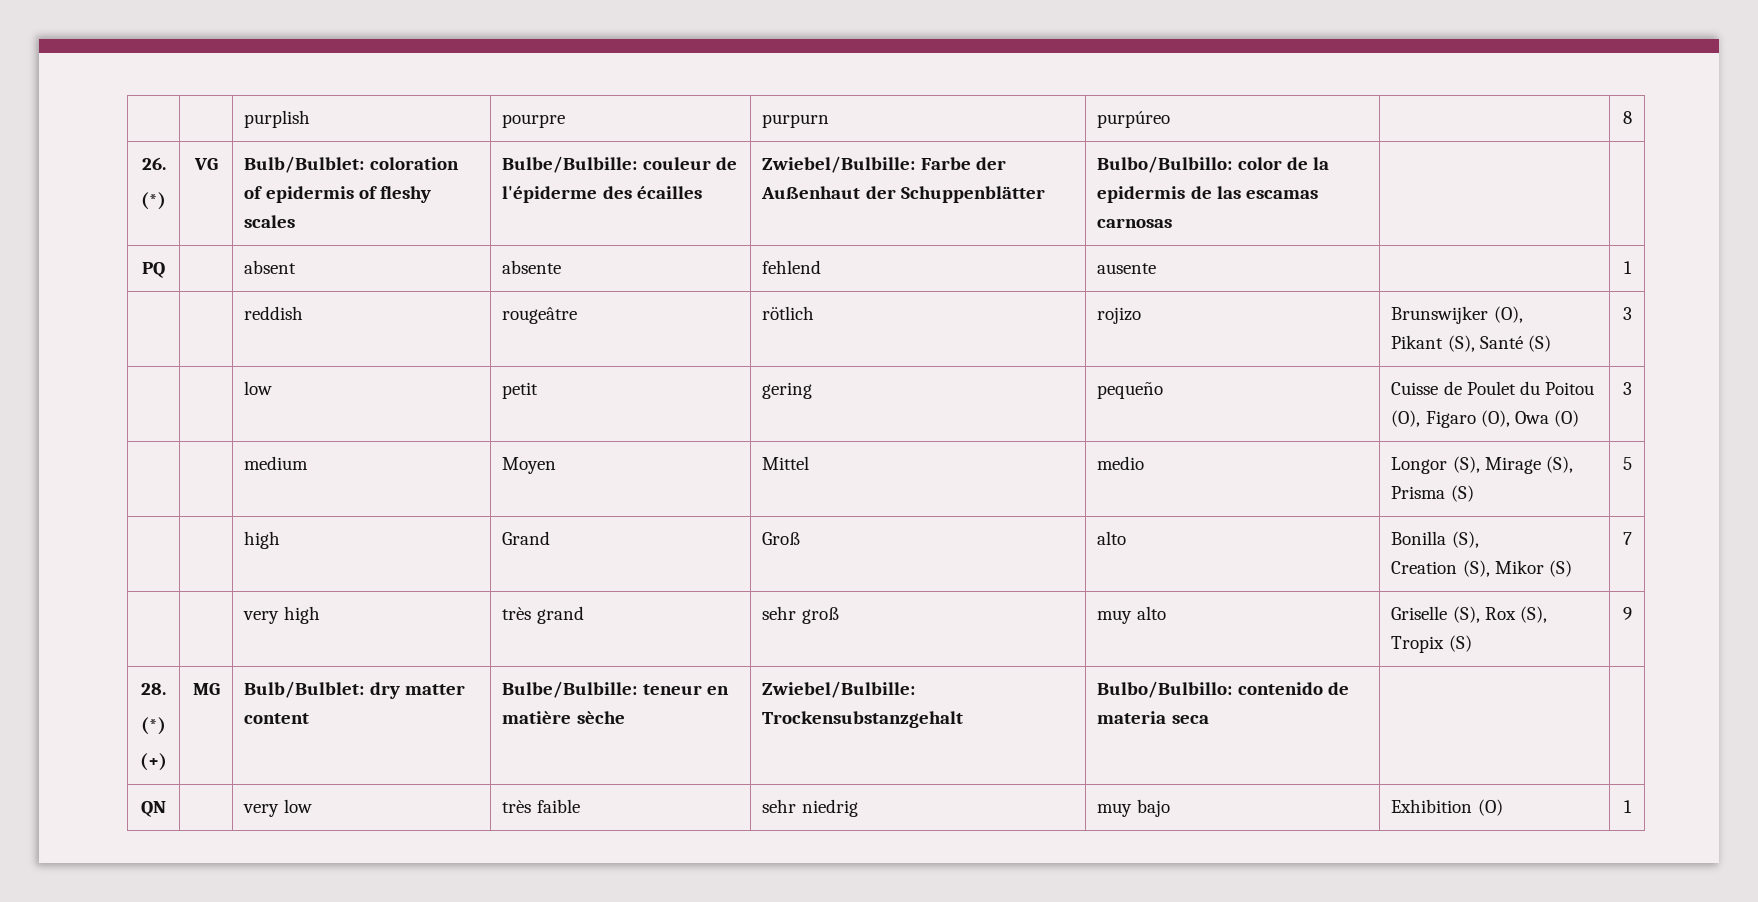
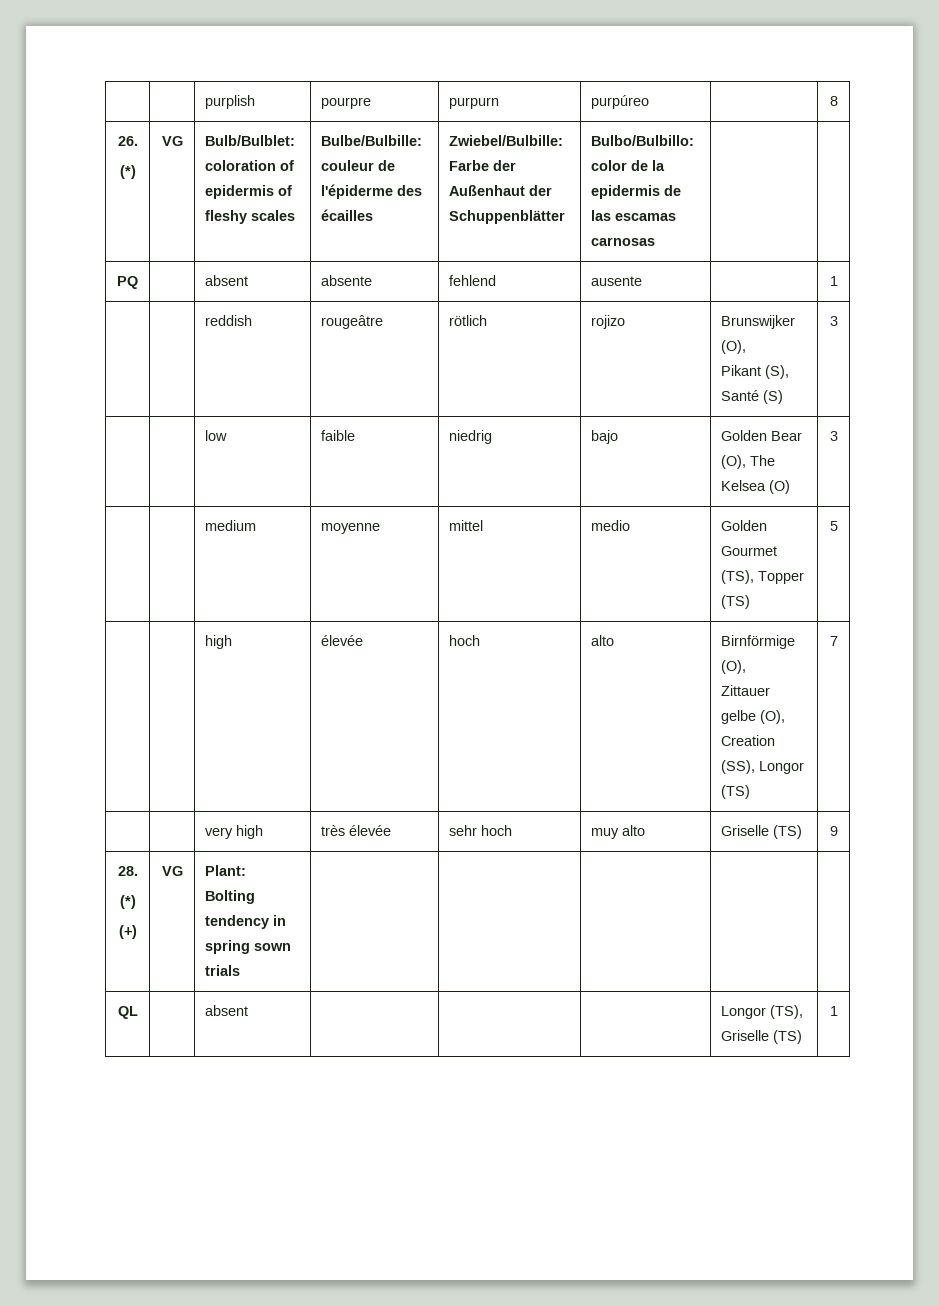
[502,382,539,399] [762,382,813,399] [1097,382,1164,399] [1391,381,1594,395] [1391,410,1549,428] petit | gering | pequeño | Cuisse de Poulet du Poitou (O), Figaro (O), Owa -> [321,430,356,441] [449,430,493,444] [591,430,619,444] [721,430,803,441] [721,455,776,469] [721,480,767,491] faible | niedrig | bajo | Golden Bear (O), The Kelsea
[502,457,557,474] [762,456,810,470] Moyen | Mittel -> [321,523,381,534] [449,520,484,531] moyenne | mittel
[1391,456,1573,474] [1391,485,1474,502] Longor (S), Mirage (S), Prisma (S) -> [721,520,768,531] [721,546,778,556] [721,570,805,584] [721,595,751,609] Golden Gourmet (TS), Topper (TS)
[502,531,551,545] [762,532,802,545] [1097,531,1127,545] [1391,531,1479,548] [1391,560,1572,577] Grand | Groß | alto | Bonilla (S), // Creation (S), Mikor (S) -> [321,635,364,646] [449,635,481,646] [591,635,615,646] [721,635,796,649] [721,660,747,674] [721,685,771,696] [721,710,786,724] [721,735,776,746] [721,760,805,774] [721,785,751,799] élevée | hoch | alto | Birnförmige (O), // Zittauer gelbe (O), Creation (SS), Longor (TS)
[536,606,584,624] [762,606,840,624] grand | sehr groß -> [349,825,392,836] [449,825,513,836] élevée | sehr hoch
[1452,606,1547,623] [1391,635,1472,653] (S), Rox (S), Tropix (S) -> [773,825,803,839] (TS)
[192,683,220,695] [244,681,465,699] [244,713,310,724] [502,681,729,698] [502,711,625,724] [762,681,916,698] [762,711,964,728] [1097,681,1349,698] [1097,711,1209,724] [141,801,166,817] [243,799,312,817] [502,799,580,813] [762,799,858,817] [1097,799,1170,817] [1391,799,1503,816] MG | Bulb/Bulblet: dry matter content | Bulbe/Bulbille: teneur en matière sèche | Zwiebel/Bulbille: Trockensubstanzgehalt | Bulbo/Bulbillo: contenido de materia seca | | // QN | | very low | très faible | sehr niedrig | muy bajo | Exhibition (O) -> [161,866,183,876] [205,865,247,876] [205,890,256,904] [205,915,287,929] [205,940,292,954] [205,965,241,976] [117,1006,138,1019] [205,1005,249,1016] [721,1005,804,1019] [721,1030,803,1044] VG | Plant: Bolting tendency in spring sown trials | | | | | // QL | | absent | | | | Longor (TS), Griselle (TS)

